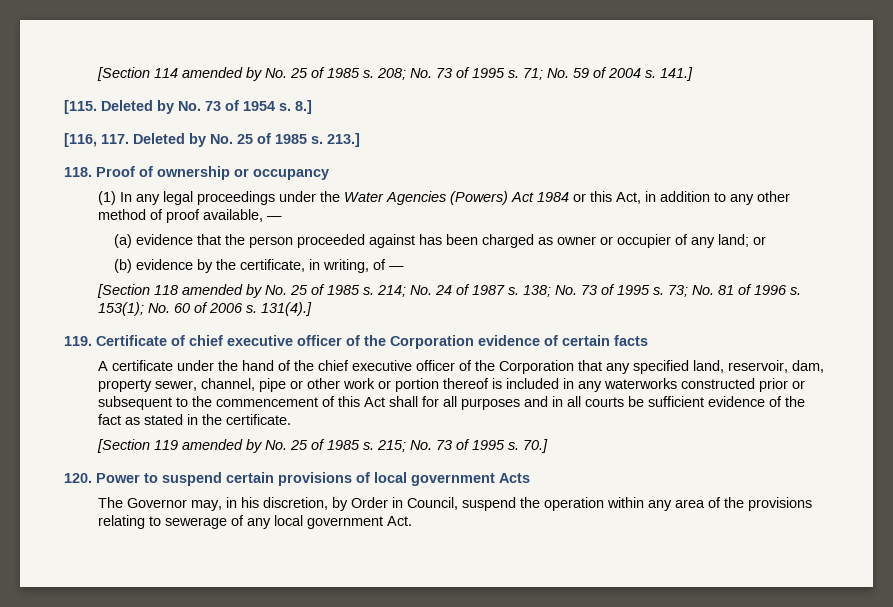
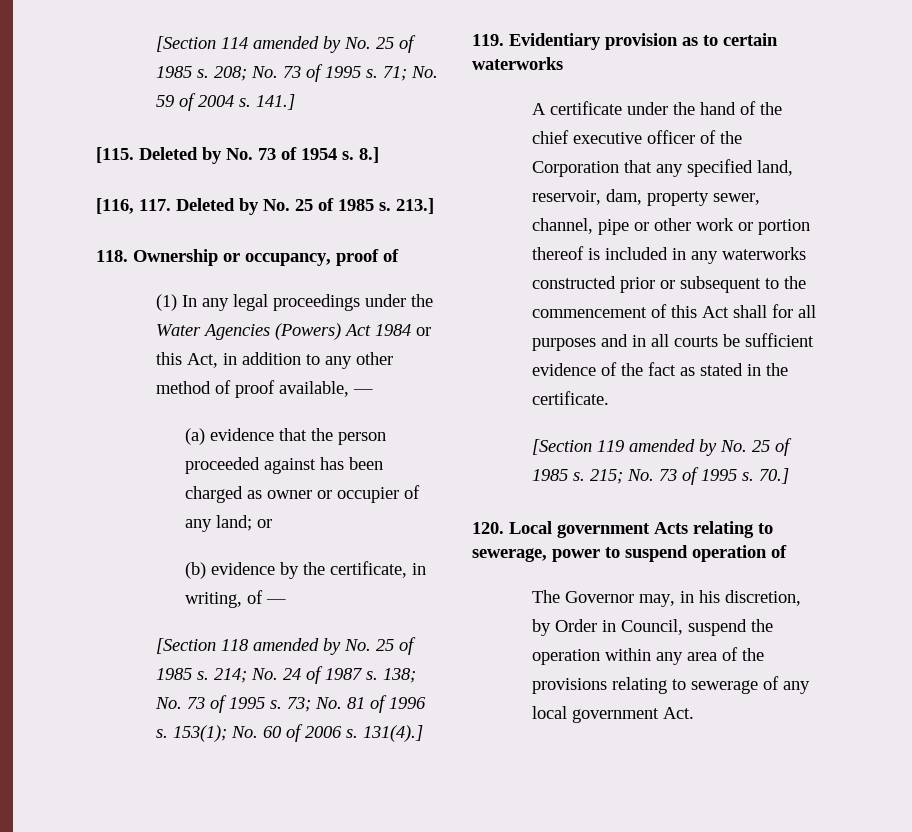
[96,166,329,180] Proof of ownership or occupancy -> [133,249,399,266] Ownership or occupancy, proof of
[96,335,648,349] Certificate of chief executive officer of the Corporation evidence of certain facts -> [509,33,778,50] [472,57,563,70] Evidentiary provision as to certain waterworks
[96,472,530,486] Power to suspend certain provisions of local government Acts -> [509,521,773,538] [472,545,787,562] Local government Acts relating to sewerage, power to suspend operation of

